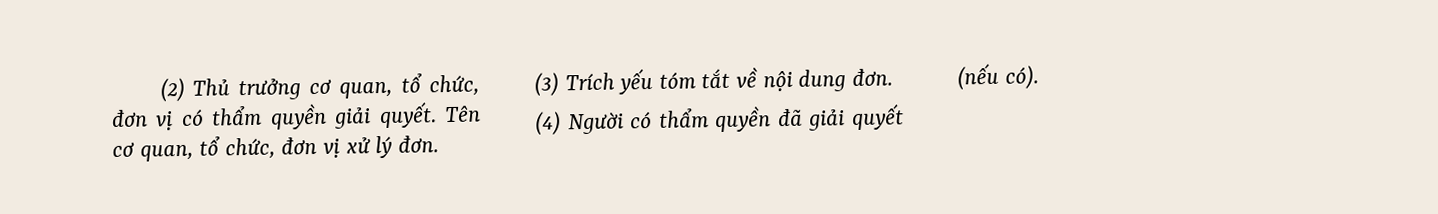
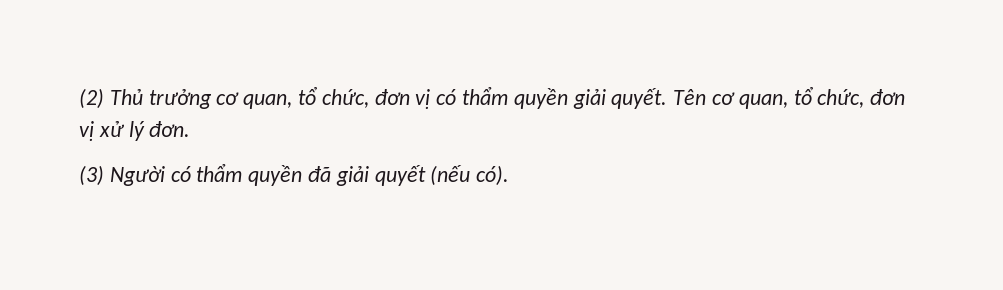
[564,67,893,95] [535,111,561,136] Trích yếu tóm tắt về nội dung đơn. // (4) -> (104, 175) none

